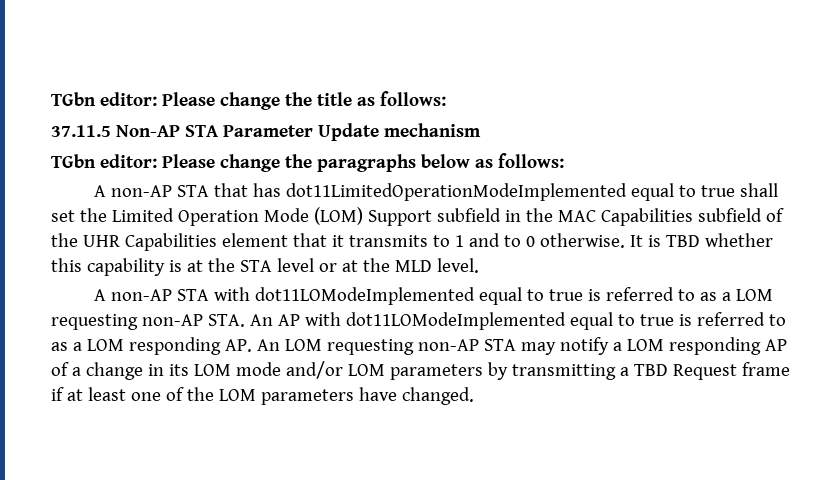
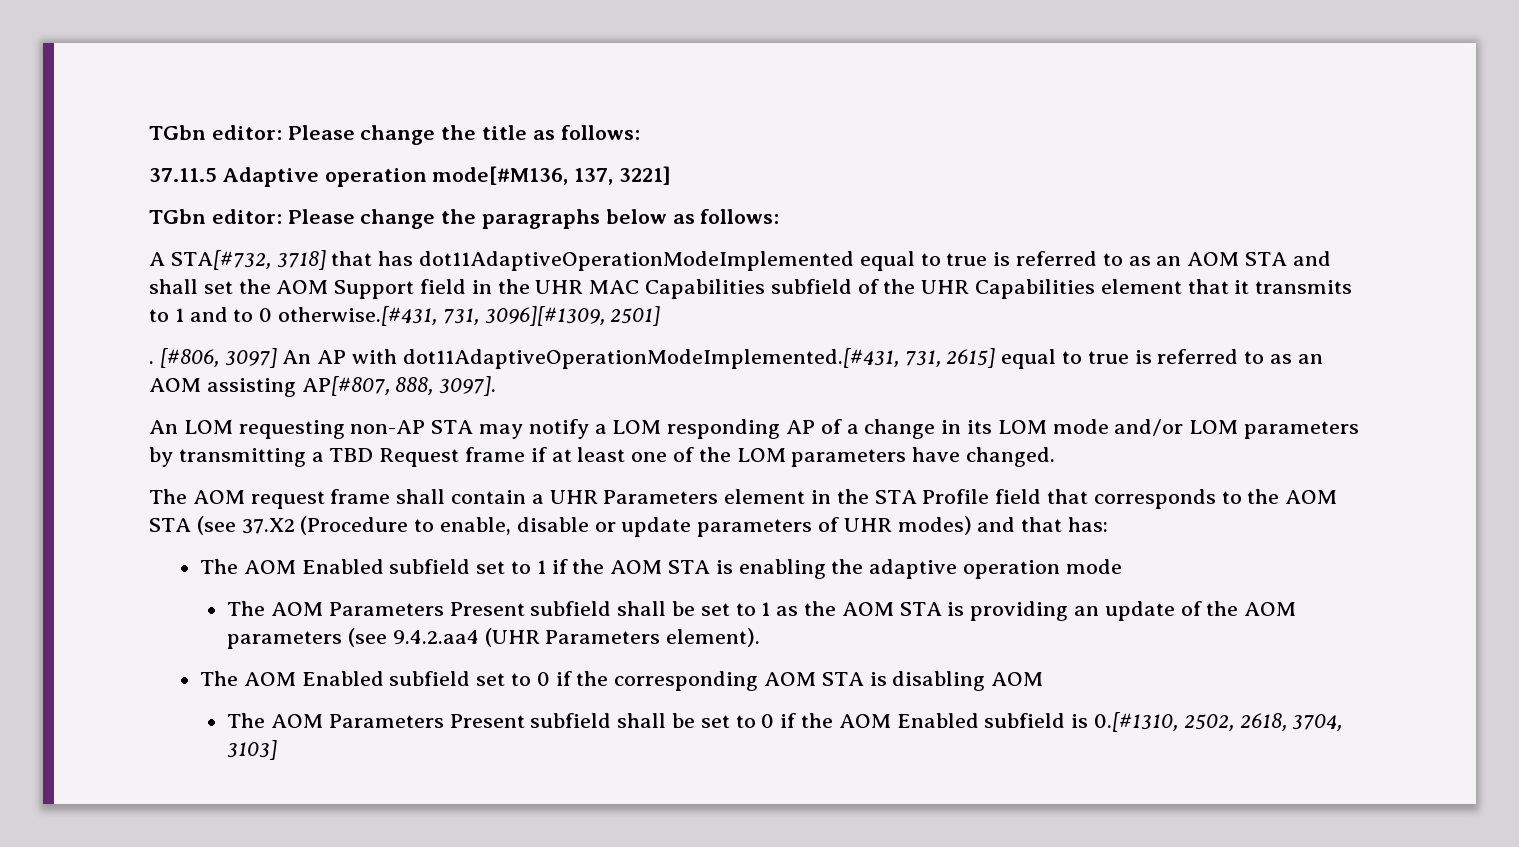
[115,123,481,141] Non-AP STA Parameter Update mechanism -> [222,166,672,187] Adaptive operation mode[#M136, 137, 3221]
[110,185,209,197] non-AP STA -> [170,250,326,270] STA[#732, 3718]
[285,183,778,201] [51,207,553,226] dot11LimitedOperationModeImplemented equal to true shall set the Limited Operation Mode (LOM) Support subfield in the -> [419,251,1331,271] [149,279,584,299] dot11AdaptiveOperationModeImplemented equal to true is referred to as an AOM STA and shall set the AOM Support field in the UHR
[539,233,773,248] [51,258,479,276] [93,287,773,305] [51,312,786,330] [51,337,252,355] otherwise. It is TBD whether this capability is at the STA level or at the MLD level. // A non-AP STA with dot11LOModeImplemented equal to true is referred to as a LOM requesting non-AP STA. An AP with dot11LOModeImplemented equal to true is referred to as a LOM responding AP. -> [278,306,661,326] [149,348,1323,369] [149,376,497,397] otherwise.[#431, 731, 3096][#1309, 2501] // . [#806, 3097] An AP with dot11AdaptiveOperationModeImplemented.[#431, 731, 2615] equal to true is referred to as an AOM assisting AP[#807, 888, 3097]. //
(474, 396) none -> [149,489,1338,509] [149,516,1109,537] [199,559,1122,579] [227,601,1297,621] [227,628,761,649] [199,671,1044,691] [227,712,1343,732] [227,740,278,760] // The AOM request frame shall contain a UHR Parameters element in the STA Profile field that corresponds to the AOM STA (see 37.X2 (Procedure to enable, disable or update parameters of UHR modes) and that has: // The AOM Enabled subfield set to 1 if the AOM STA is enabling the adaptive operation mode // The AOM Parameters Present subfield shall be set to 1 as the AOM STA is providing an update of the AOM parameters (see 9.4.2.aa4 (UHR Parameters element). // The AOM Enabled subfield set to 0 if the corresponding AOM STA is disabling AOM // The AOM Parameters Present subfield shall be set to 0 if the AOM Enabled subfield is 0.[#1310, 2502, 2618, 3704, 3103]

